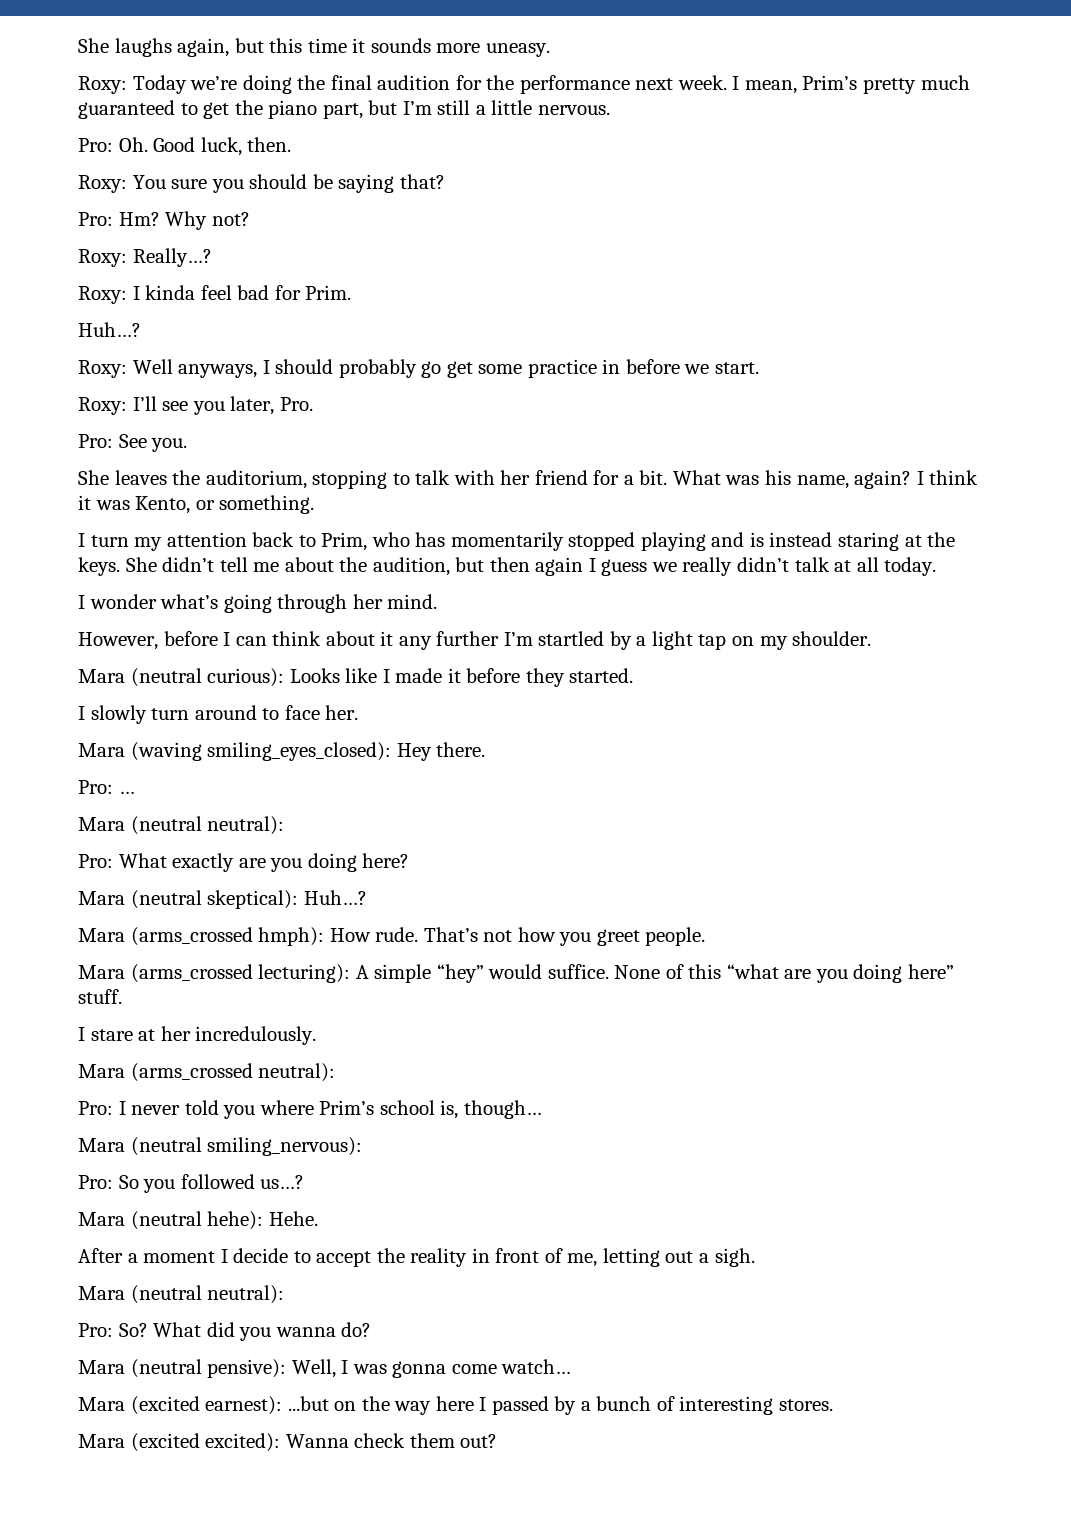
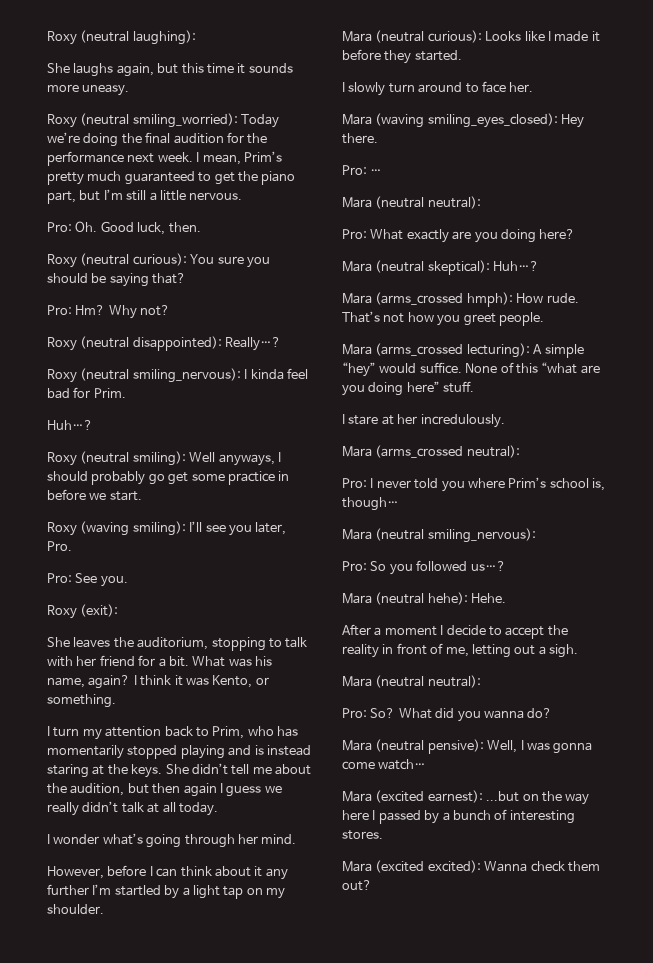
(78, 45) none -> [47,30,196,45] Roxy (neutral laughing): //
[78,76,127,94] Roxy: -> [47,113,238,128] Roxy (neutral smiling_worried):
[78,175,127,193] Roxy: -> [47,253,187,268] Roxy (neutral curious):
[78,248,212,267] [78,286,127,304] Roxy: Really…? // Roxy: -> [47,336,282,351] [47,368,241,383] Roxy (neutral disappointed): Really…? // Roxy (neutral smiling_nervous):
[78,360,127,378] Roxy: -> [47,451,186,466] Roxy (neutral smiling):
[78,397,127,415] Roxy: -> [47,521,186,536] Roxy (waving smiling):
(188, 445) none -> [47,604,119,619] // Roxy (exit):

